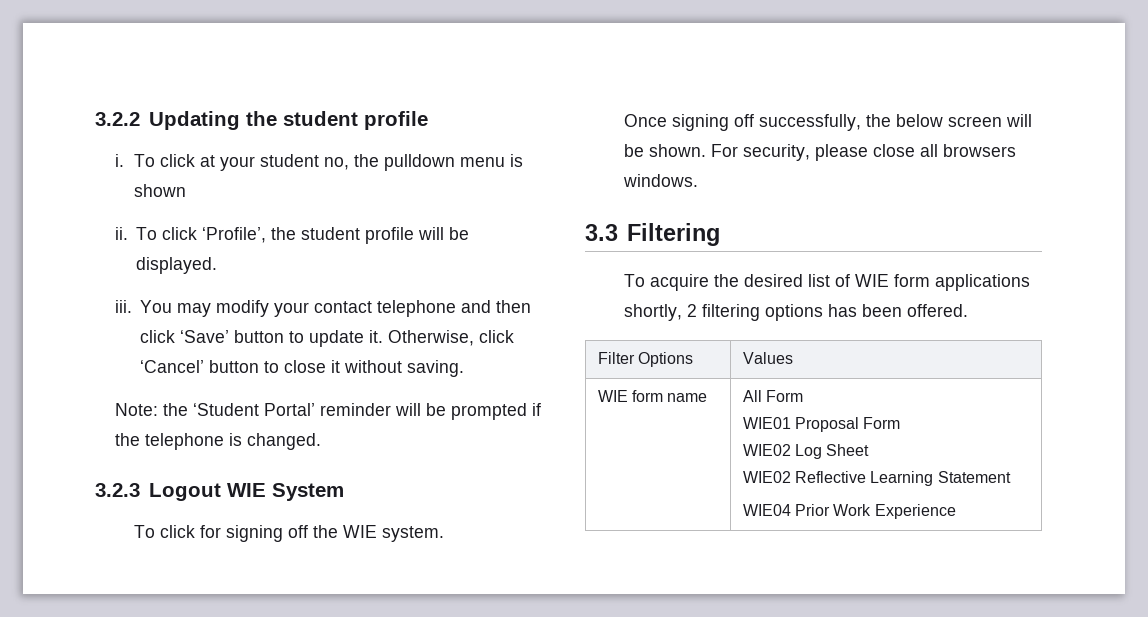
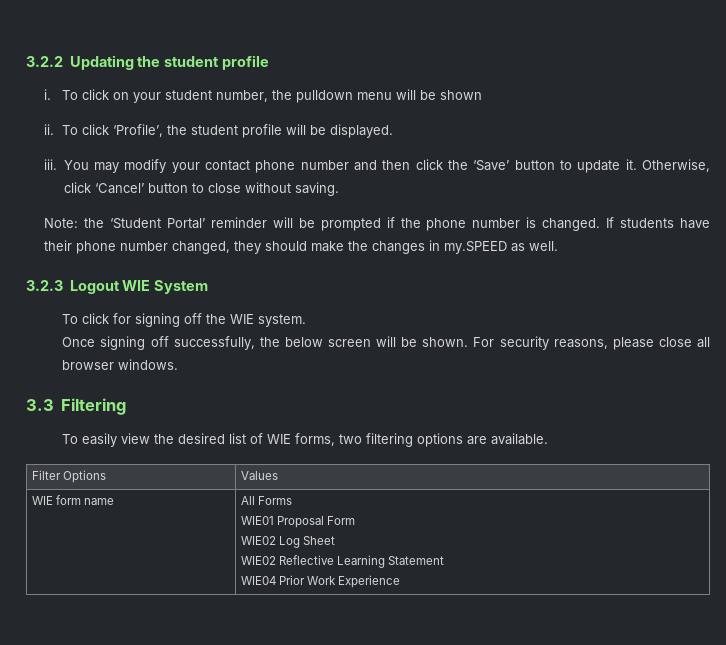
[200,155,216,167] at -> [113,92,130,100] on
[324,157,350,170] no, -> [216,90,269,102] number,
[510,154,524,167] is -> [396,89,437,100] will be
[377,300,457,317] telephone -> [255,160,349,173] phone number
(176, 336) none -> [448,160,469,170] the
[331,360,341,373] it -> (241, 188) none
[144,433,224,450] telephone -> [426,218,521,231] phone number
(321, 441) none -> [606,217,710,229] [44,240,559,254] If students have their phone number changed, they should make the changes in my.SPEED as well.
[743,144,811,161] security, -> [499,336,608,350] security reasons,
[943,144,1017,157] browsers -> [62,360,115,370] browser
[650,274,710,291] acquire -> [82,433,151,447] easily view
[894,274,1031,291] [624,304,969,321] form applications shortly, 2 filtering options has been offered. -> [295,433,549,447] forms, two filtering options are available.
[766,390,804,402] Form -> [257,496,292,505] Forms

